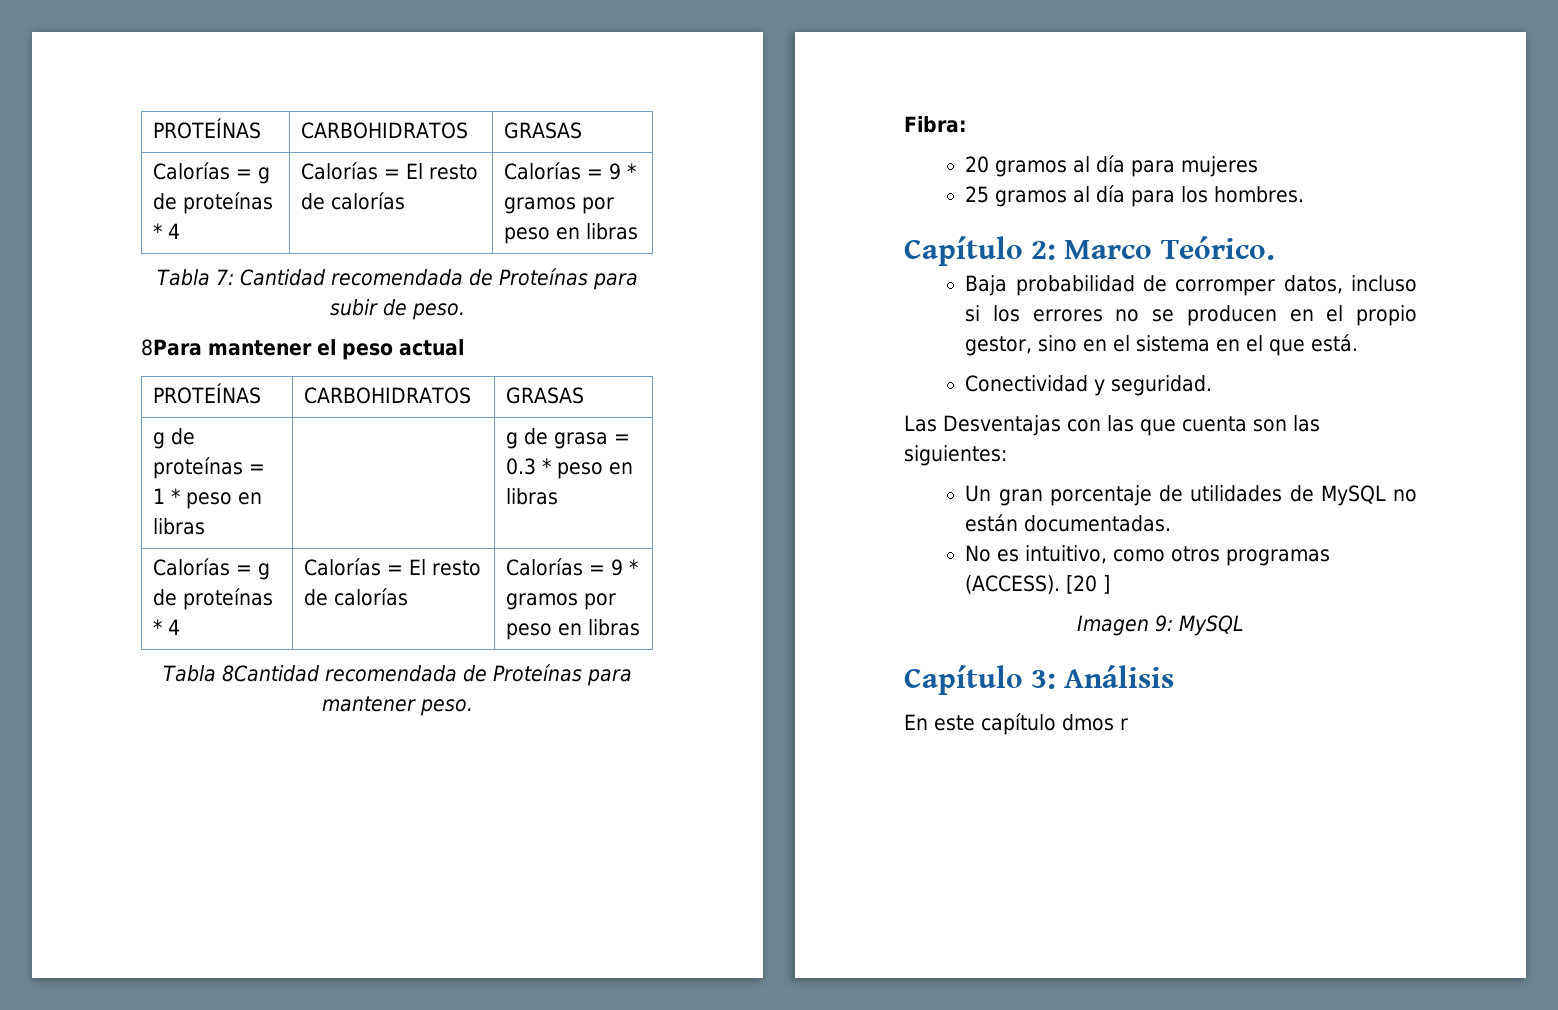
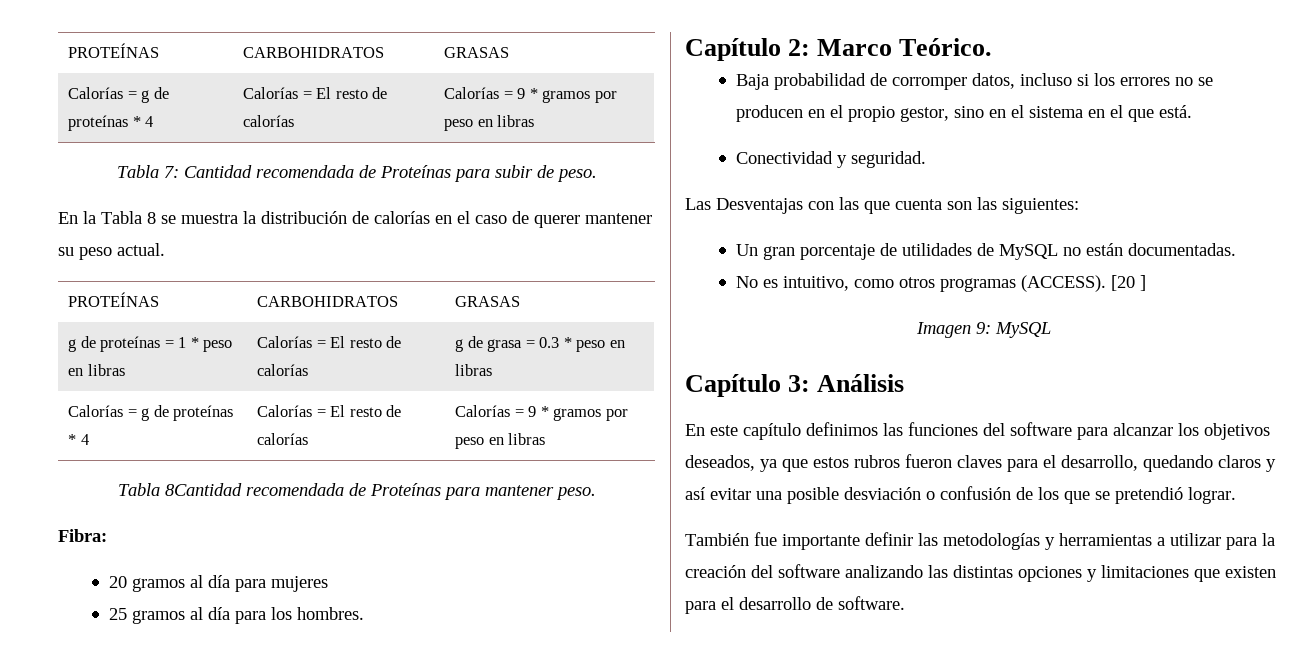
[141,339,464,360] 8Para mantener el peso actual -> [58,211,652,228] [58,243,165,260] En la Tabla 8 se muestra la distribución de calorías en el caso de querer mantener su peso actual.
(206, 526) none -> [257,336,402,348] [257,364,309,376] Calorías = El resto de calorías
[1062,714,1128,731] dmos r -> [806,422,1270,440] [685,454,1276,472] [685,486,1236,504] [685,532,1275,550] [685,564,1276,582] [685,596,905,614] definimos las funciones del software para alcanzar los objetivos deseados, ya que estos rubros fueron claves para el desarrollo, quedando claros y así evitar una posible desviación o confusión de los que se pretendió lograr. // También fue importante definir las metodologías y herramientas a utilizar para la creación del software analizando las distintas opciones y limitaciones que existen para el desarrollo de software.

